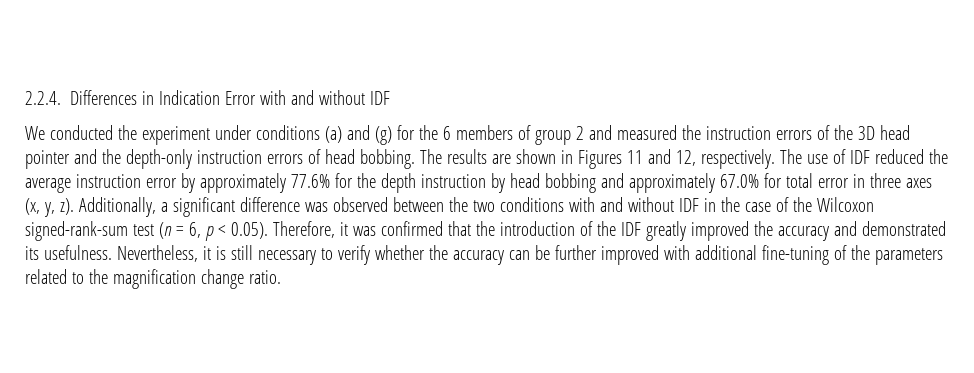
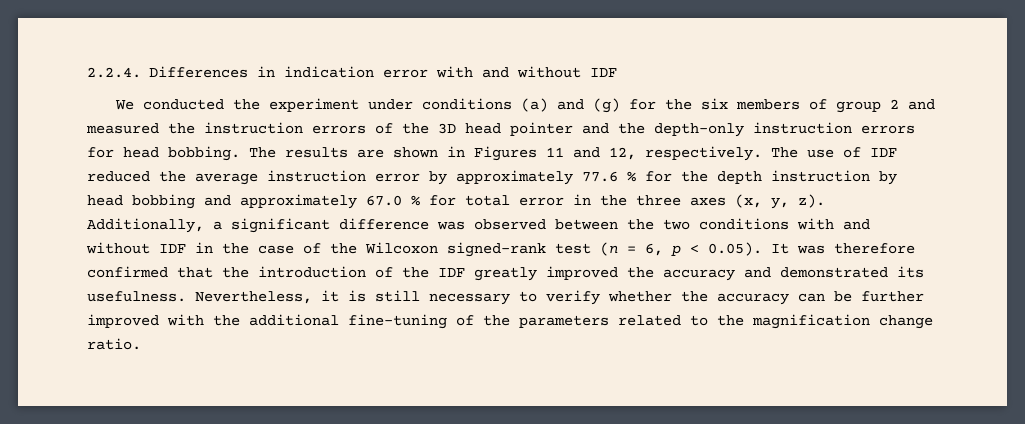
[159,90,257,105] Indication Error -> [283,66,428,78] indication error
[442,126,451,140] 6 -> [701,98,729,110] six
[307,149,321,164] of -> [87,147,114,158] for
[290,174,330,188] 77.6% -> [582,171,636,182] 77.6 %
[719,174,759,188] 67.0% -> [366,195,420,206] 67.0 %
(865, 181) none -> [600,195,627,206] the
[25,221,128,241] signed-rank-sum -> [447,242,546,257] signed-rank
[272,221,376,238] Therefore, it was -> [771,243,915,254] It was therefore
(690, 252) none -> [213,315,240,326] the

